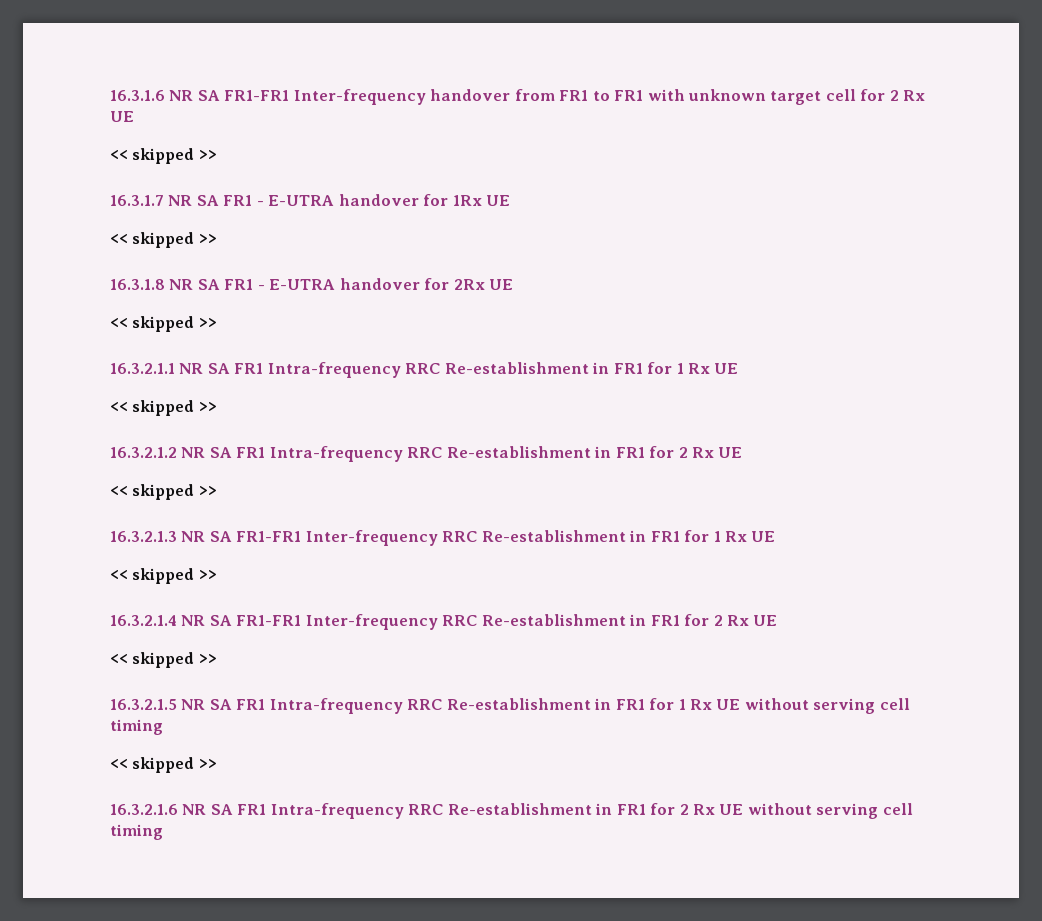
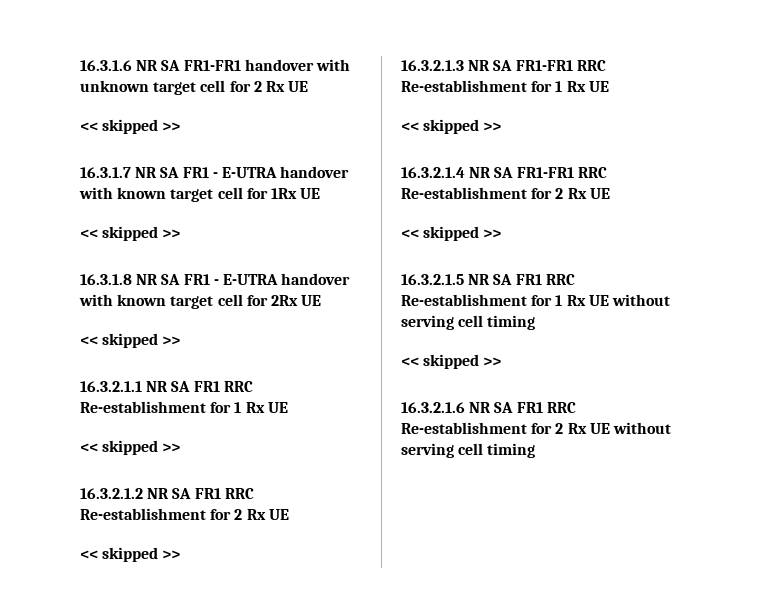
[293,89,644,105] Inter-frequency handover from FR1 to FR1 -> [244,59,314,71] handover
(419, 200) none -> [79,187,243,202] with known target cell
(420, 284) none -> [79,294,243,309] with known target cell
[267,362,643,378] Intra-frequency RRC Re-establishment in FR1 -> [223,381,253,392] [80,401,206,413] RRC Re-establishment
[269,446,645,462] Intra-frequency RRC Re-establishment in FR1 -> [224,488,254,499] [80,508,206,520] RRC Re-establishment
[305,530,680,546] Inter-frequency RRC Re-establishment in FR1 -> [576,60,606,71] [401,80,527,92] RRC Re-establishment
[305,614,680,630] Inter-frequency RRC Re-establishment in FR1 -> [577,167,607,178] [401,187,527,199] RRC Re-establishment
[269,698,645,714] Intra-frequency RRC Re-establishment in FR1 -> [545,274,575,285] [401,294,527,306] RRC Re-establishment
[270,803,646,819] Intra-frequency RRC Re-establishment in FR1 -> [546,402,576,413] [401,422,527,434] RRC Re-establishment

